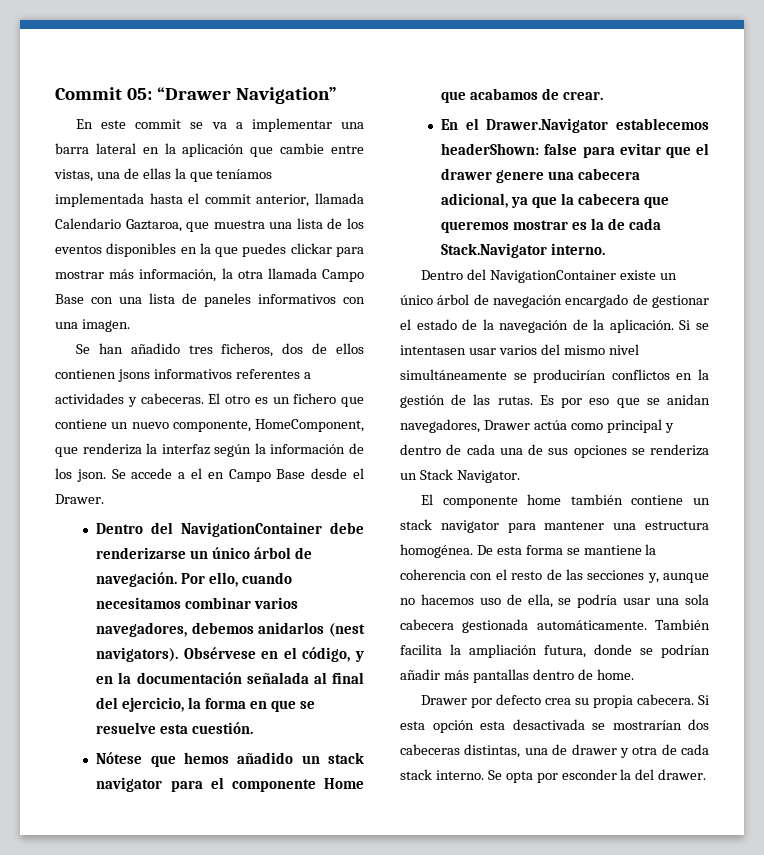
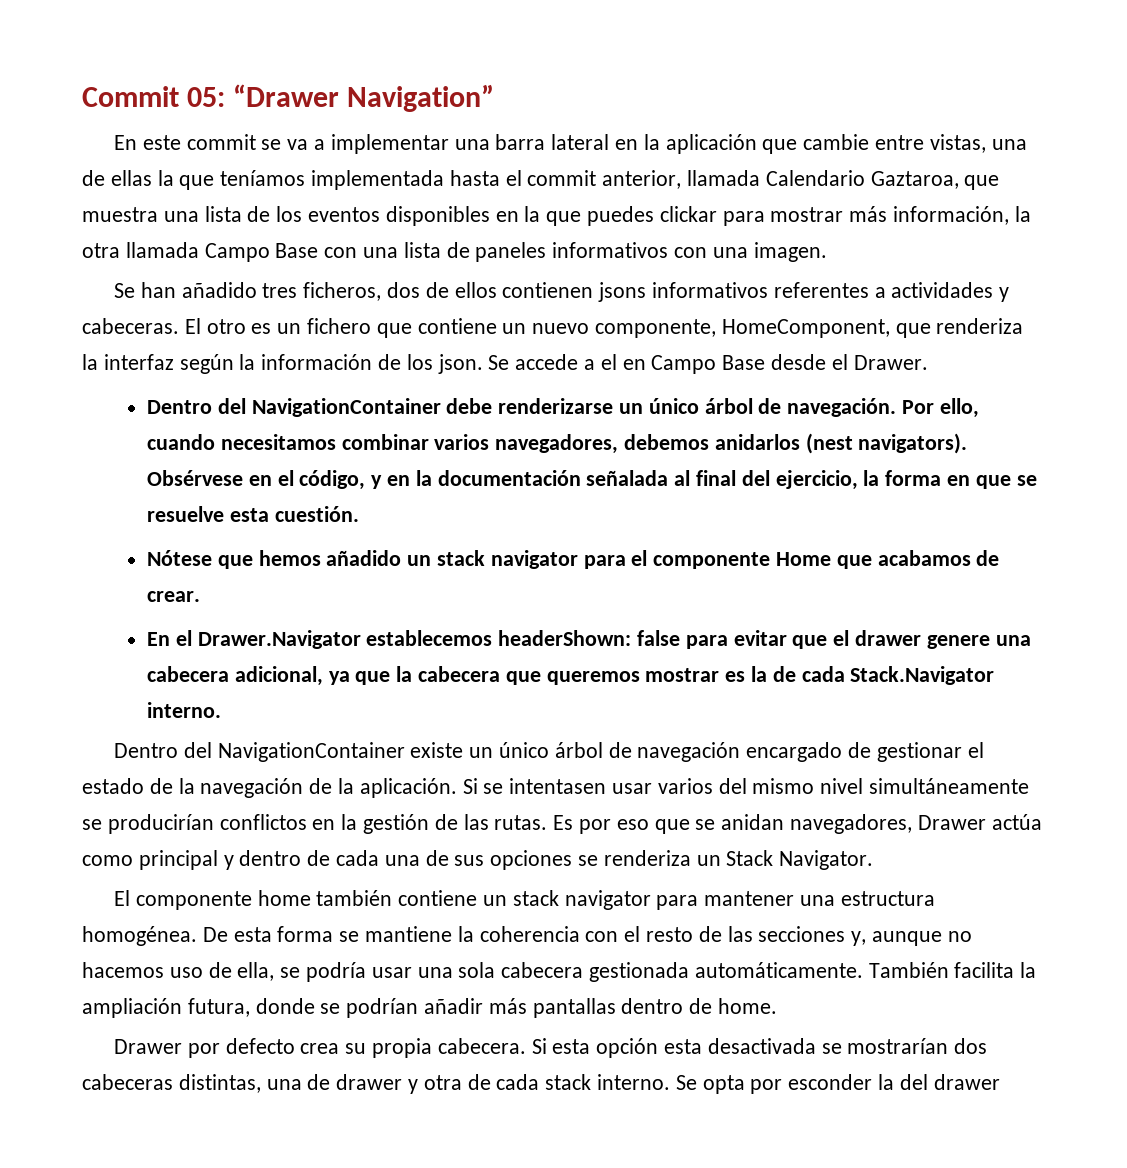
[658,769,707,780] drawer. -> [933,1074,1000,1090] drawer

